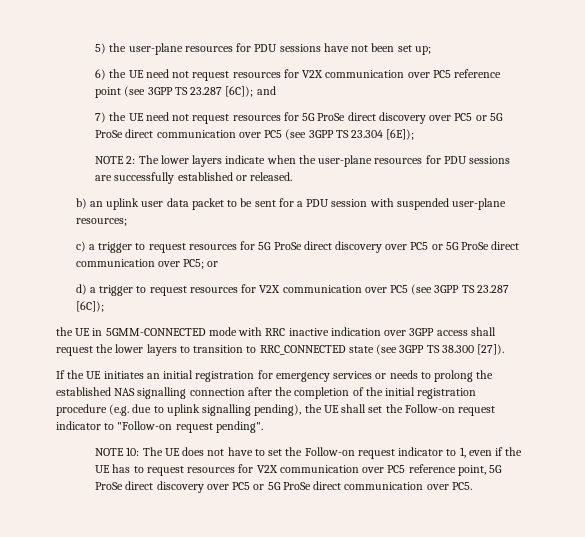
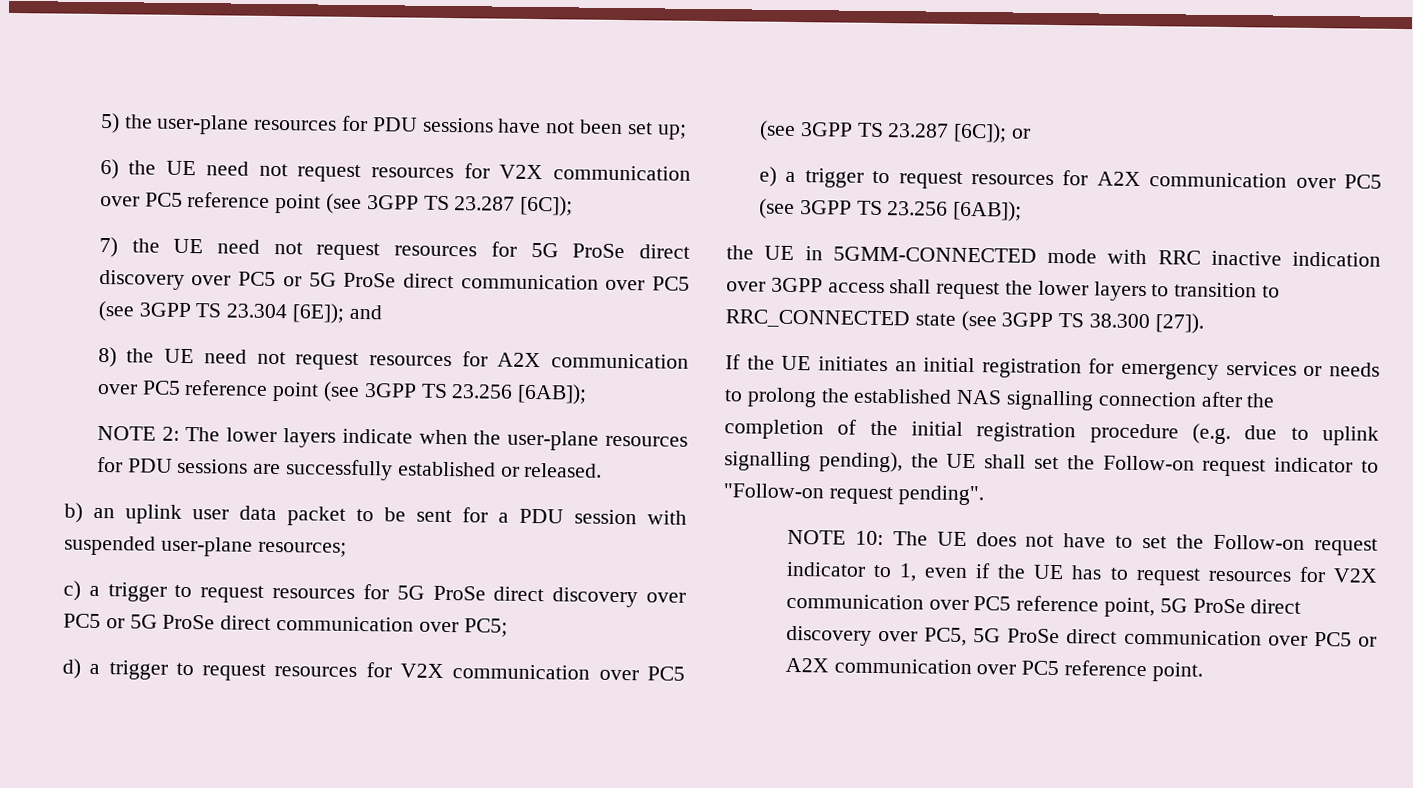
[256,86,276,95] and -> (574, 206) none
(415, 134) none -> [348,304,383,320] [97,346,690,370] [96,379,588,405] and // 8) the UE need not request resources for A2X communication over PC5 reference point (see 3GPP TS 23.256 [6AB]);
[207,261,219,267] or -> (508, 627) none
(104, 306) none -> [1010,128,1031,139] [758,166,1382,189] [758,198,1023,222] or // e) a trigger to request resources for A2X communication over PC5 (see 3GPP TS 23.256 [6AB]);
[232,481,472,490] PC5 or 5G ProSe direct communication over PC5. -> [924,627,1377,647] [784,657,1203,682] PC5, 5G ProSe direct communication over PC5 or A2X communication over PC5 reference point.

